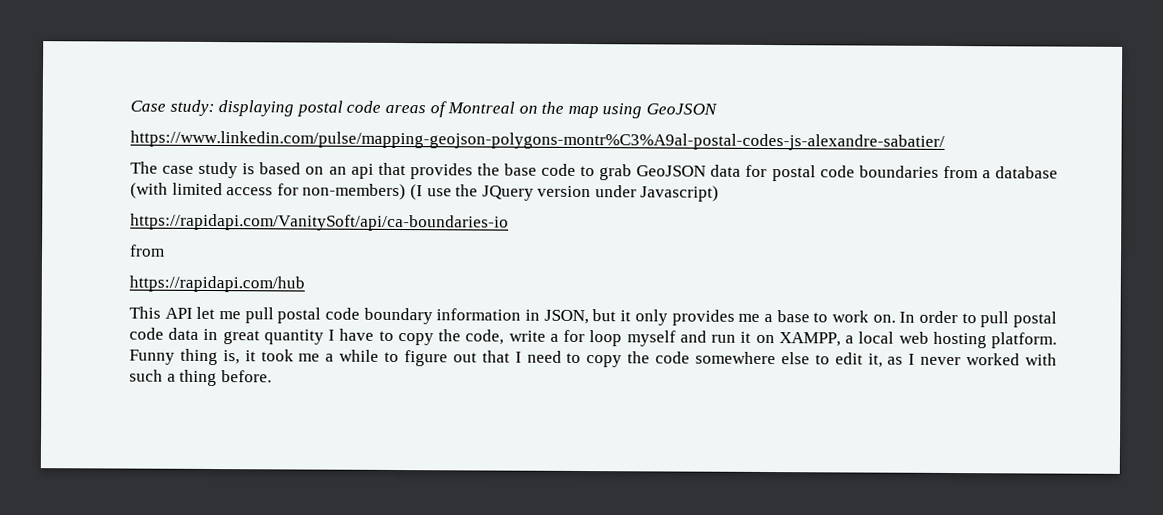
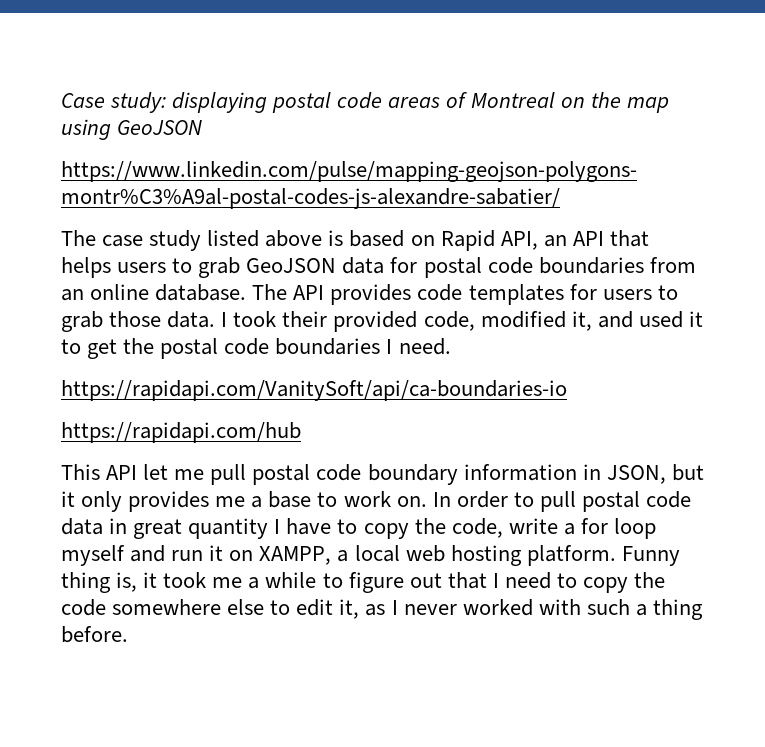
(239, 170) none -> [207,230,323,247] listed above
[328,162,577,180] an api that provides the base code -> [440,230,649,251] [61,257,167,278] Rapid API, an API that helps users
[981,166,1058,179] [130,182,720,202] a database (with limited access for non-members) (I use the JQuery version under Javascript) -> [61,284,678,305] [61,311,703,332] [61,338,451,359] an online database. The API provides code templates for users to grab those data. I took their provided code, modified it, and used it to get the postal code boundaries I need.
[129,244,165,257] // from -> (567, 390) none

